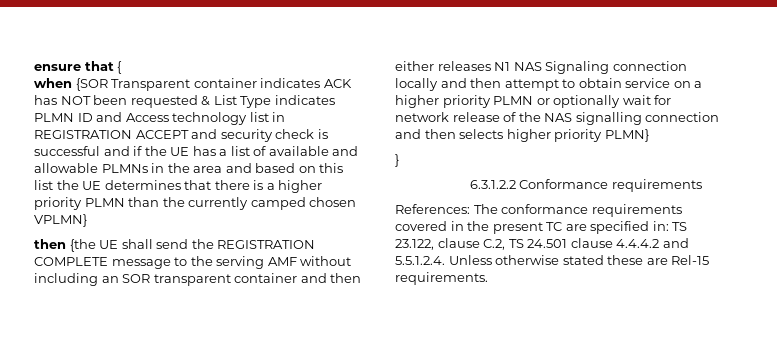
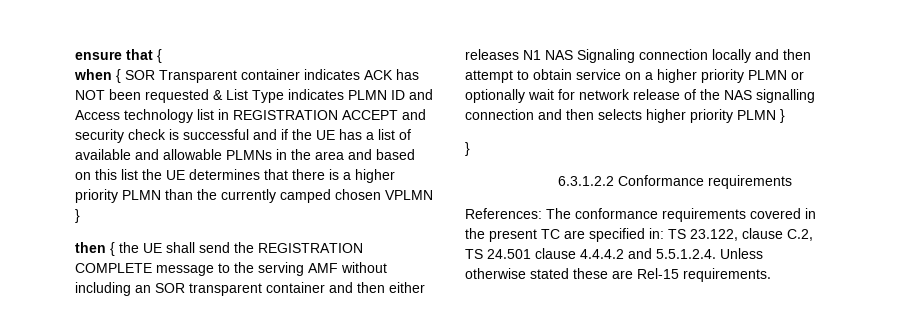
[75,78,108,91] {SOR -> [116,69,155,83] { SOR
[34,214,87,227] [34,239,96,252] VPLMN} // then {the -> [385,190,433,200] [75,209,80,223] [75,242,139,256] VPLMN } // then { the
[604,129,649,142] PLMN} -> [737,109,785,123] PLMN }

